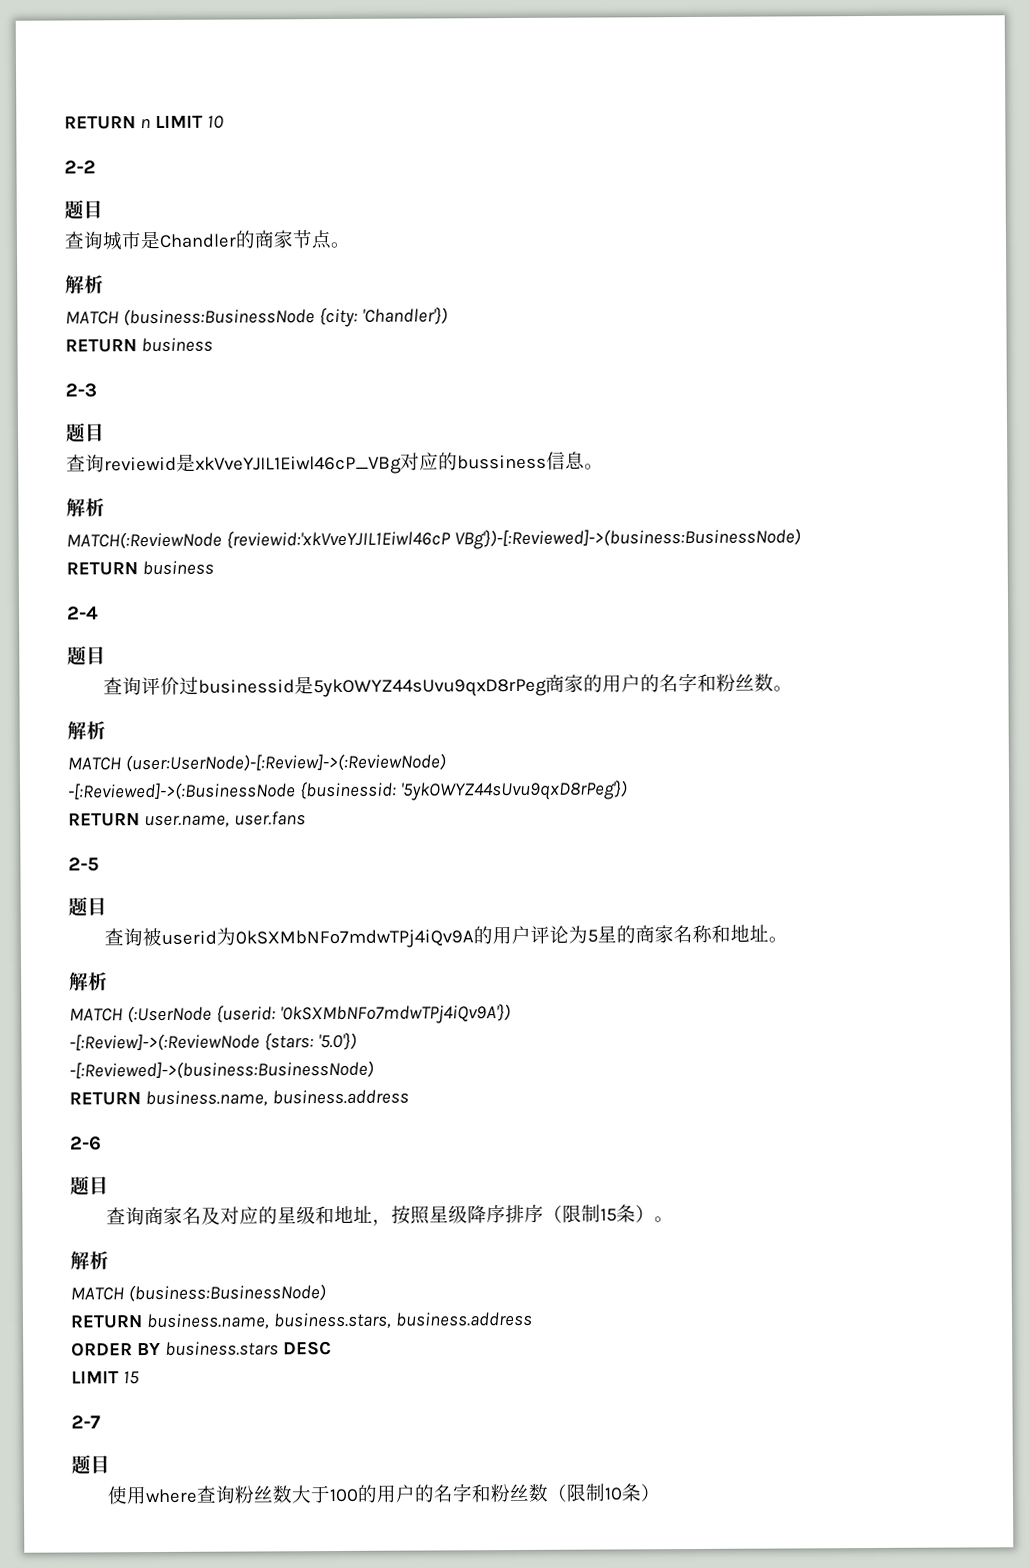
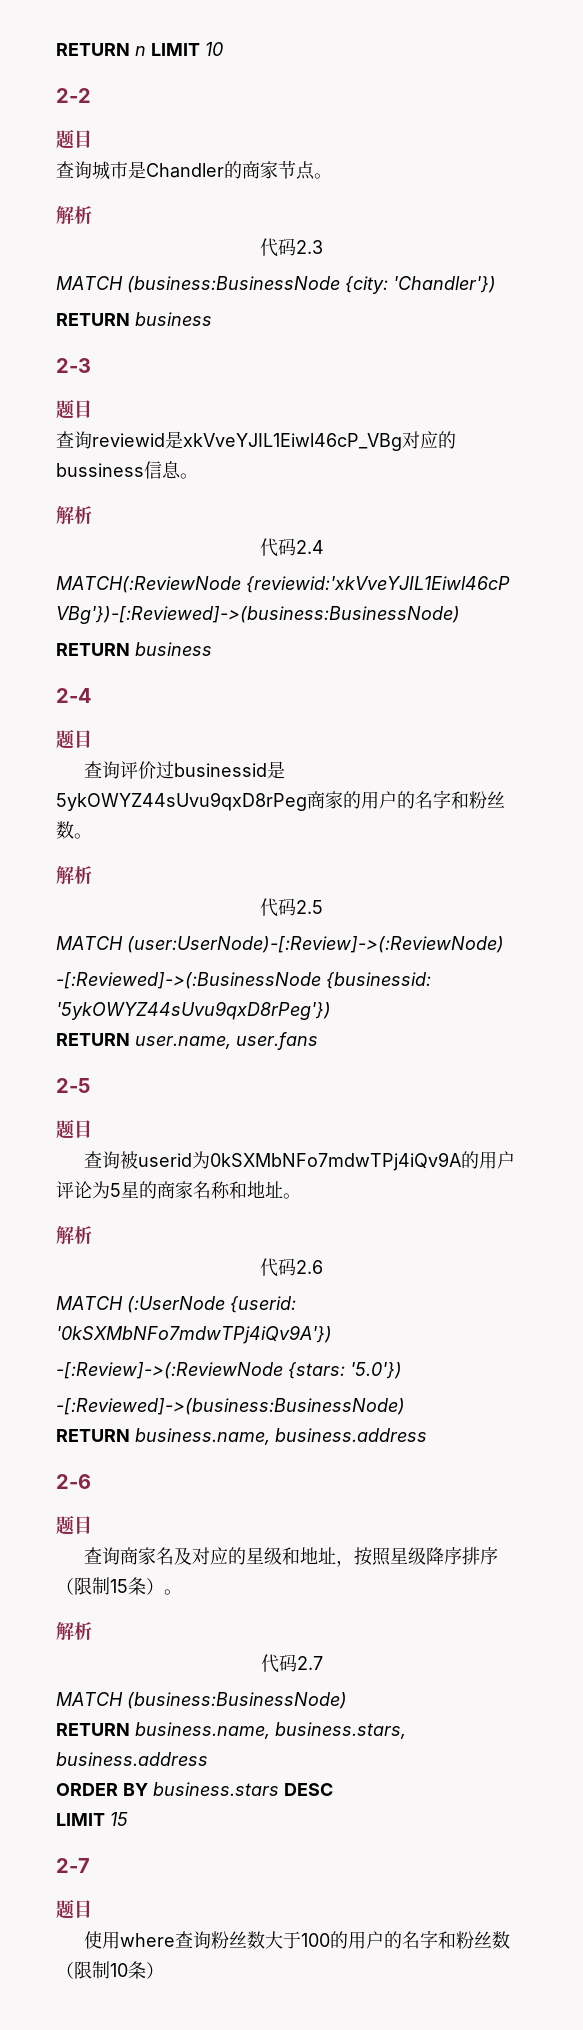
(104, 284) none -> [260,238,323,257] // 代码2.3
(105, 507) none -> [259,538,324,557] // 代码2.4
(106, 730) none -> [260,898,323,917] // 代码2.5
(108, 981) none -> [260,1258,323,1277] // 代码2.6
(109, 1260) none -> [260,1654,323,1673] // 代码2.7

